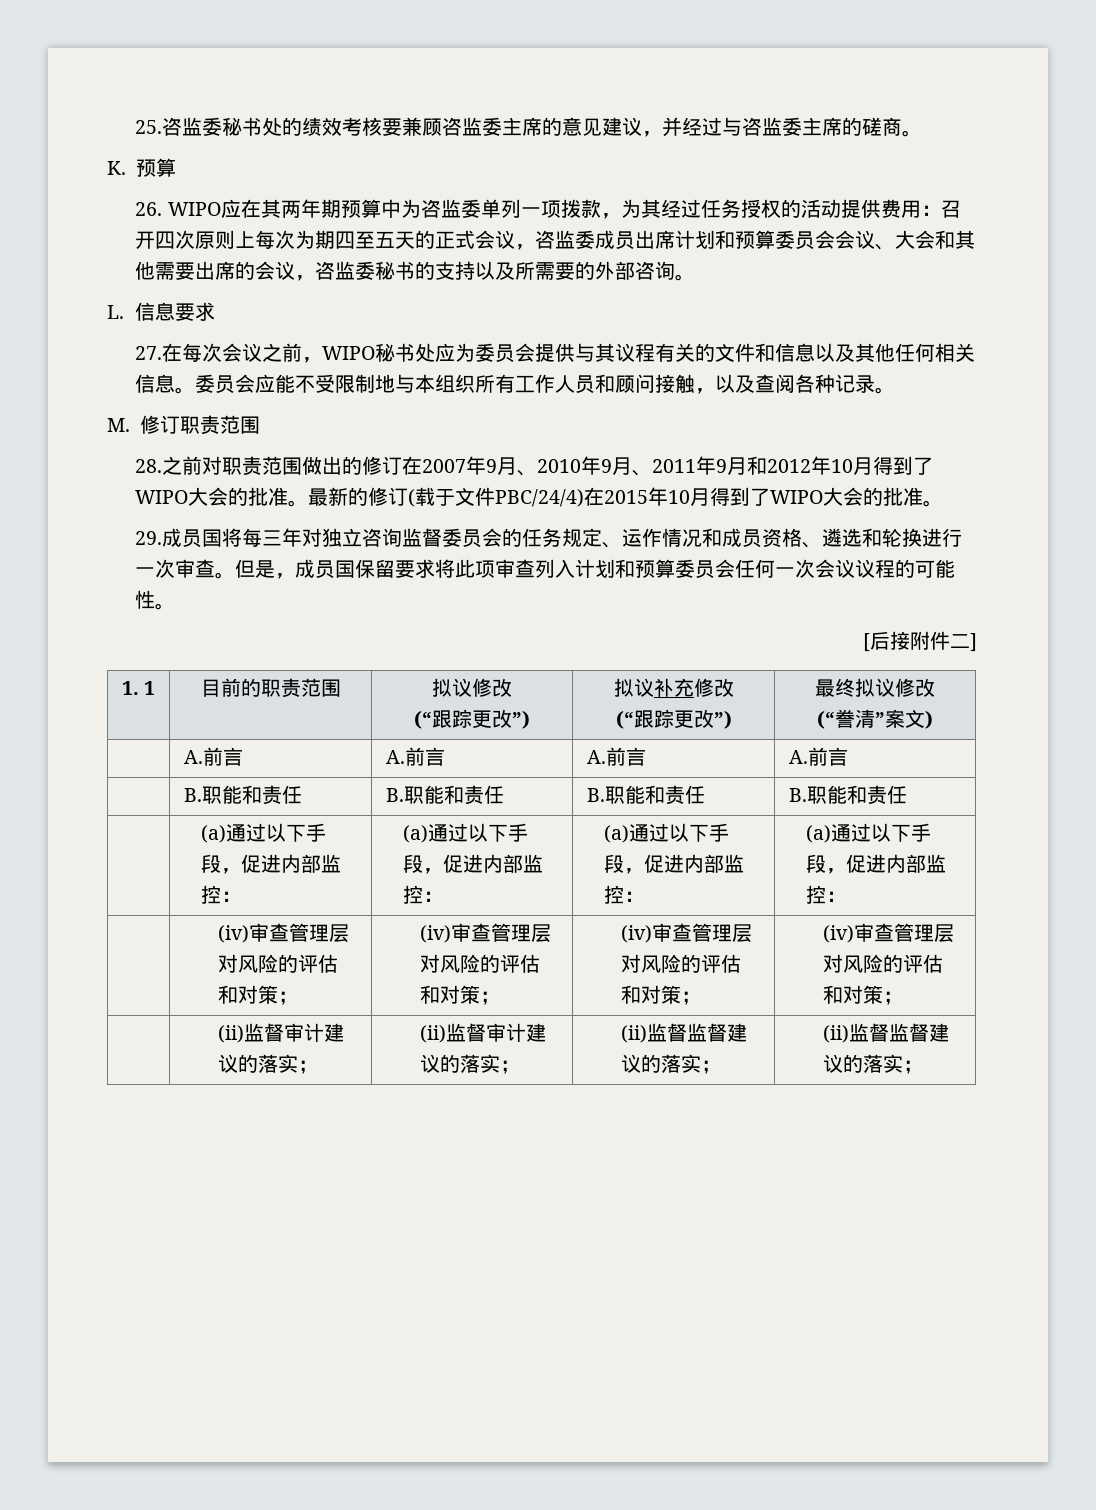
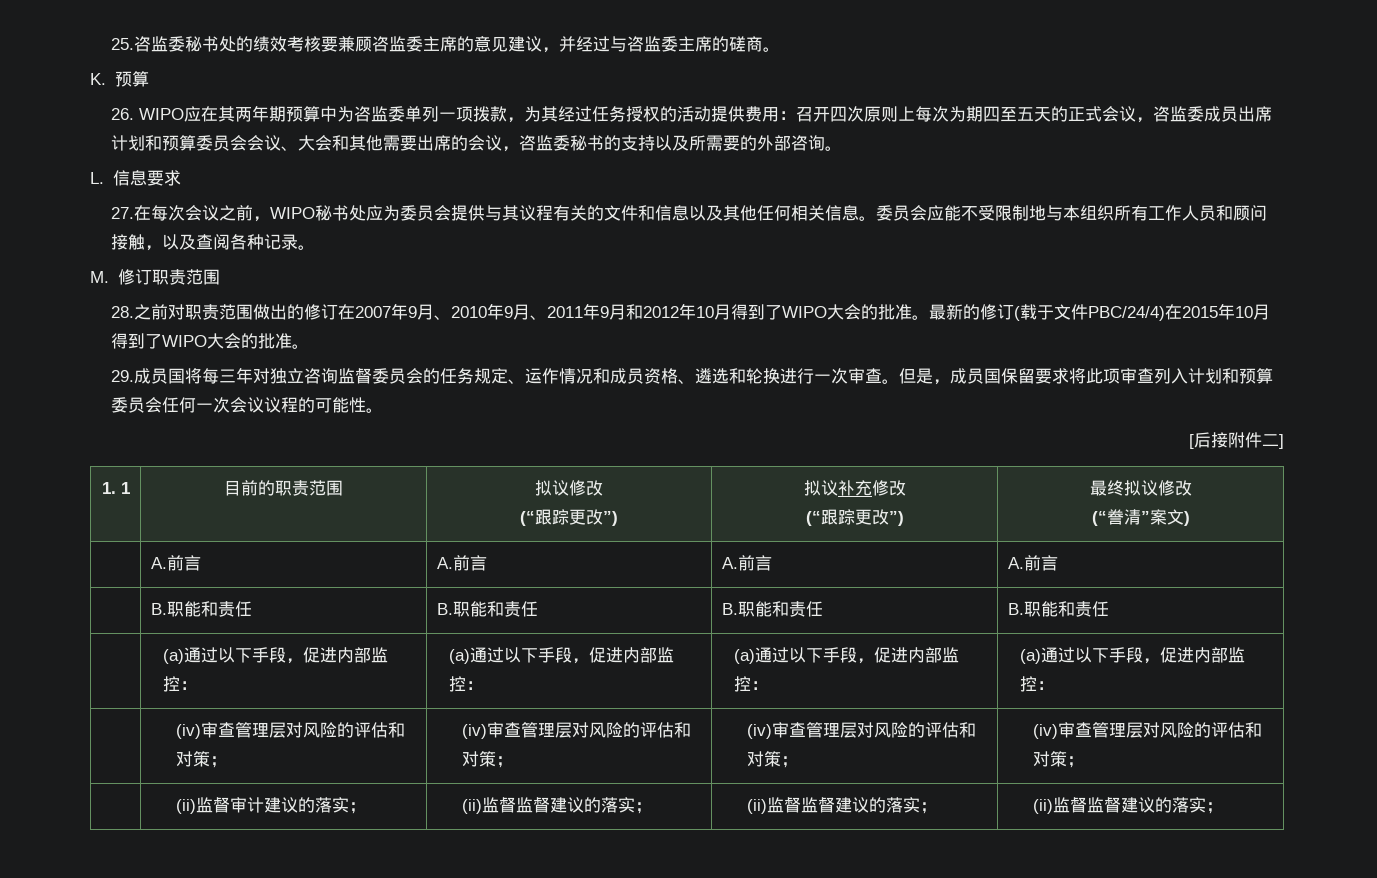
[485,1023,526,1042] 审计 -> [516,797,551,813] 监督

